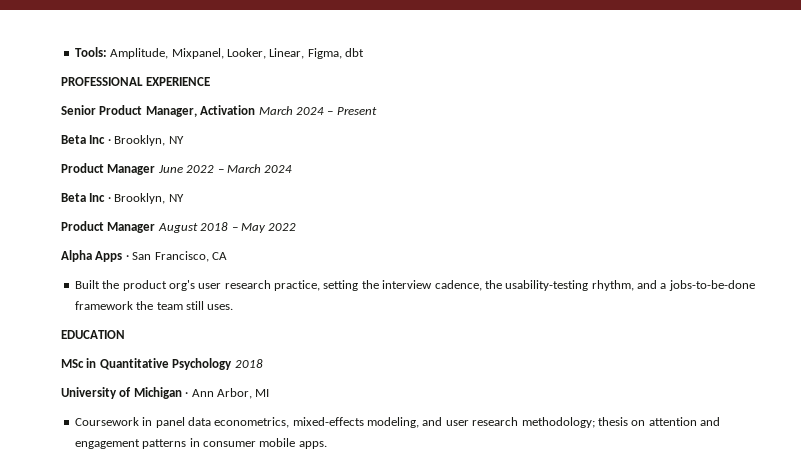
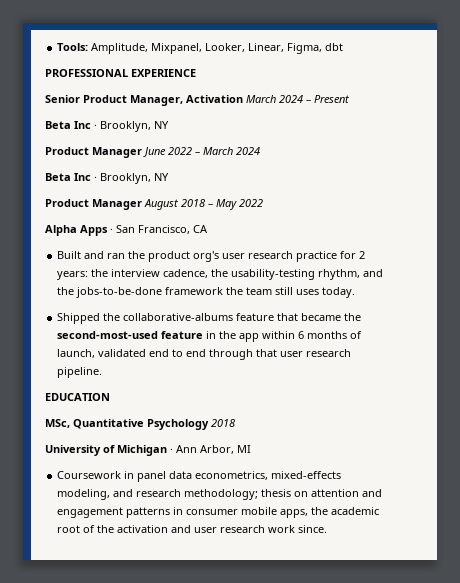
(100, 284) none -> [84,251,126,259] and ran
[274,280,359,291] practice, setting -> [296,251,366,262] [57,271,89,280] practice for 2 years:
[660,283,667,289] a -> [57,287,75,295] the
[207,304,234,310] uses. -> [296,287,356,298] [57,313,362,324] [57,331,363,342] [57,349,352,360] [57,367,103,378] uses today. // Shipped the collaborative-albums feature that became the second-most-used feature in the app within 6 months of launch, validated end to end through that user research pipeline.
[61,358,97,368] MSc in -> [45,419,70,428] MSc,
[445,420,469,426] user -> (134, 493) none
[298,441,327,449] apps. -> [280,507,380,518] [57,525,328,533] apps, the academic root of the activation and user research work since.

